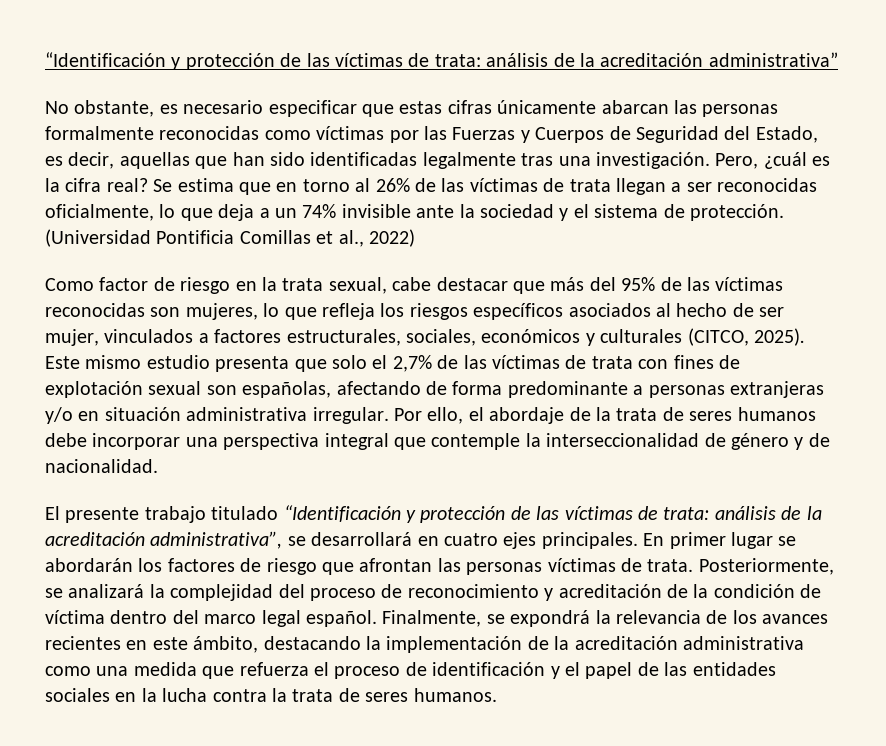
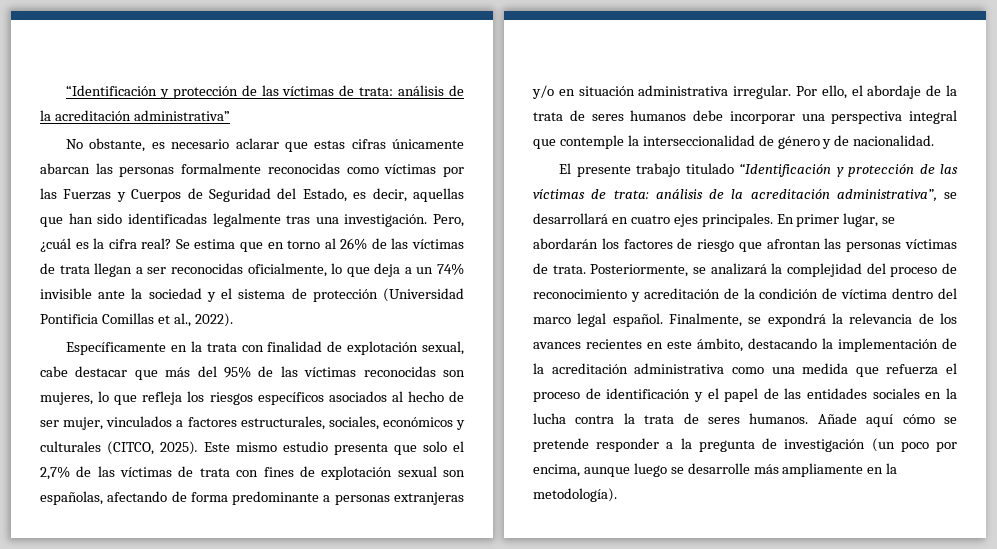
[268,100,357,117] especificar -> [235,138,279,149] aclarar
[689,204,784,221] protección. -> [312,289,378,302] protección
[368,229,415,247] [45,277,324,294] 2022) // Como factor de riesgo en la trata -> [194,313,233,327] [66,341,419,355] 2022). // Específicamente en la trata con finalidad de explotación
[730,532,773,549] lugar -> [843,213,879,227] lugar,
(497, 695) none -> [817,413,957,427] [533,438,957,452] [533,463,898,477] [533,488,617,502] Añade aquí cómo se pretende responder a la pregunta de investigación (un poco por encima, aunque luego se desarrolle más ampliamente en la metodología).

